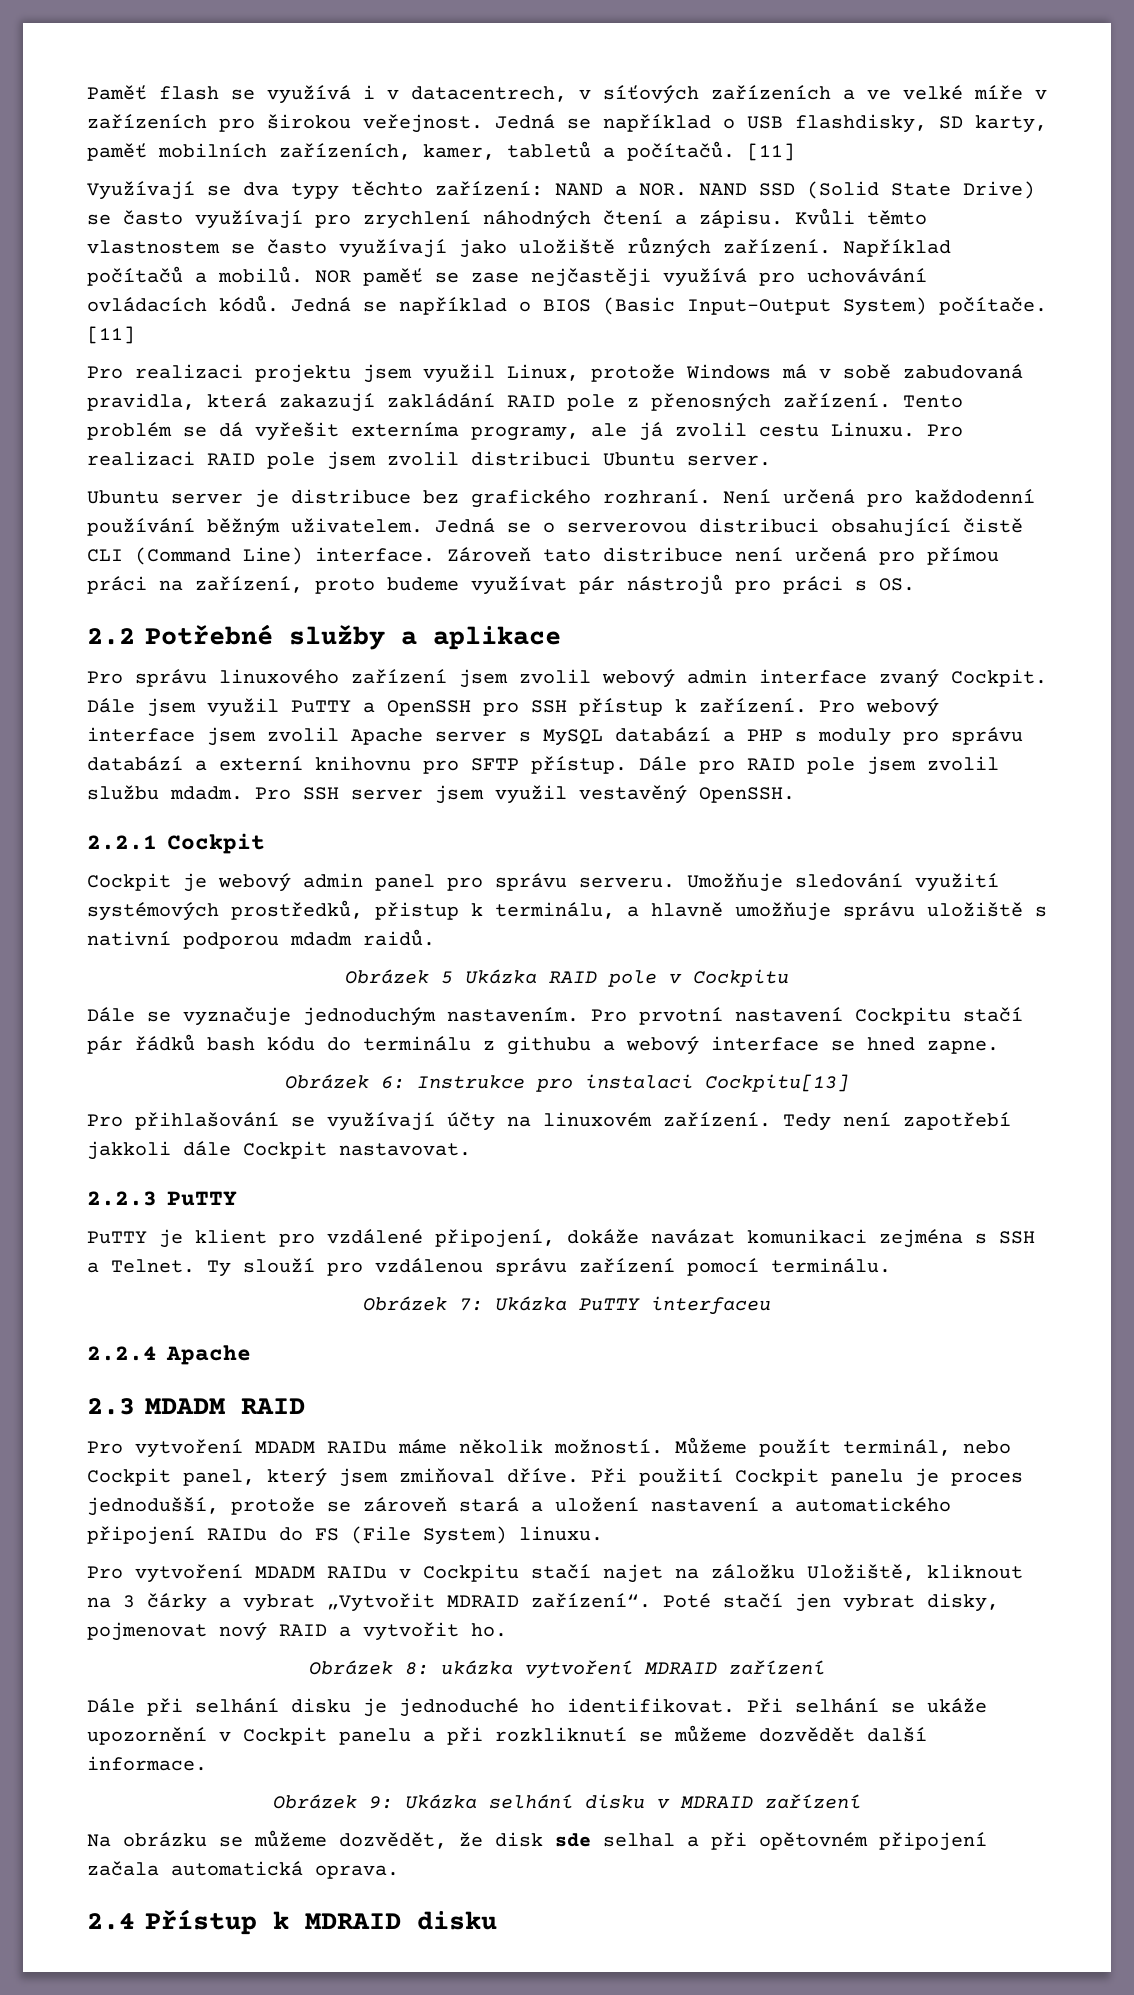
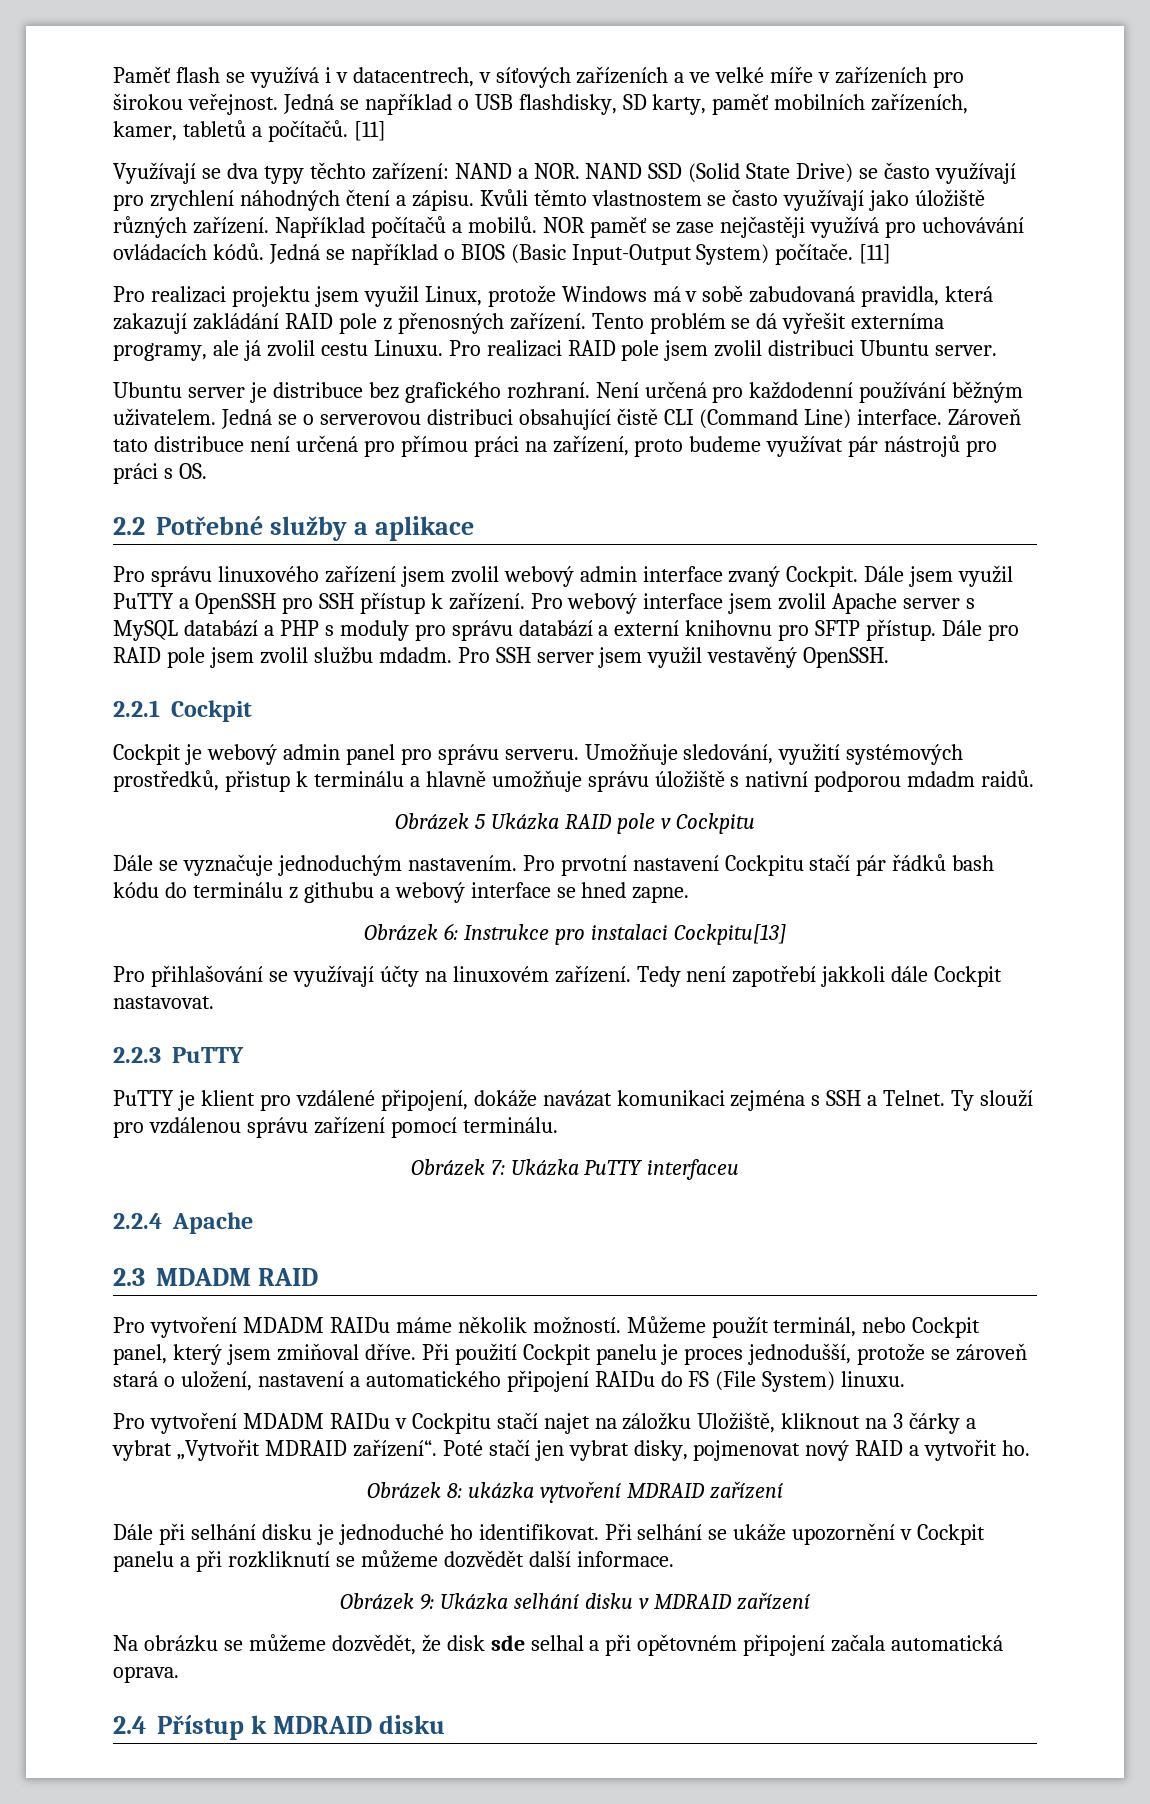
[519,239,615,254] uložiště -> [915,189,986,207] úložiště
[795,873,903,888] sledování -> [683,744,774,764] sledování,
[495,902,615,919] terminálu, -> [313,771,404,787] terminálu
[927,902,1023,917] uložiště -> [654,770,725,788] úložiště
[531,1497,639,1512] a uložení -> [163,1370,252,1391] o uložení,

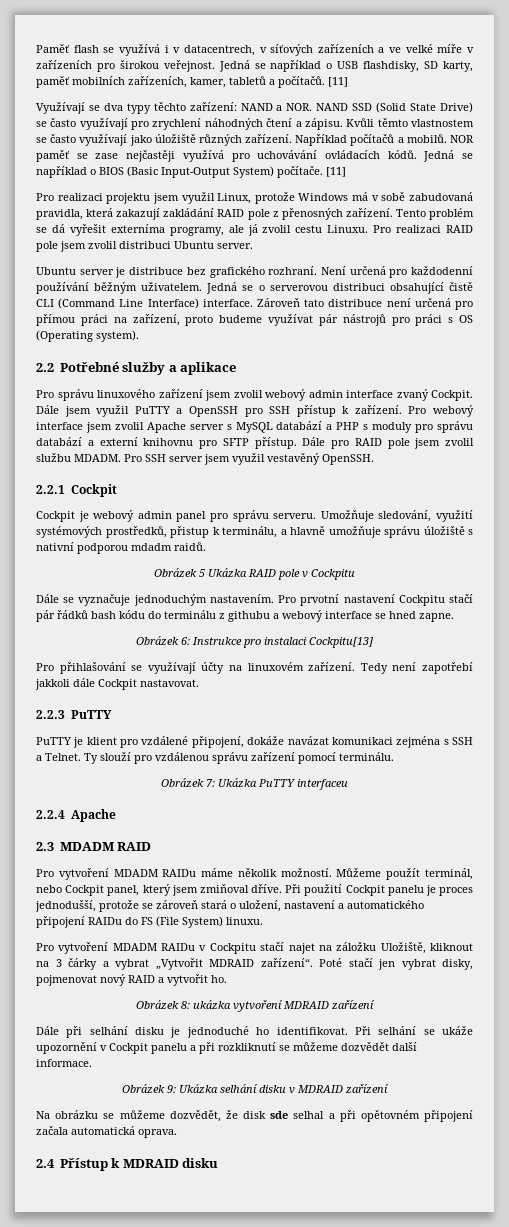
[804,409,852,429] Line) -> [119,298,199,309] Line Interface)
[178,463,207,479] OS. -> [458,315,473,323] [36,330,139,342] OS (Operating system).
[378,647,452,663] mdadm. -> [74,454,121,462] MDADM.
[313,771,404,787] terminálu -> [222,526,277,538] terminálu,

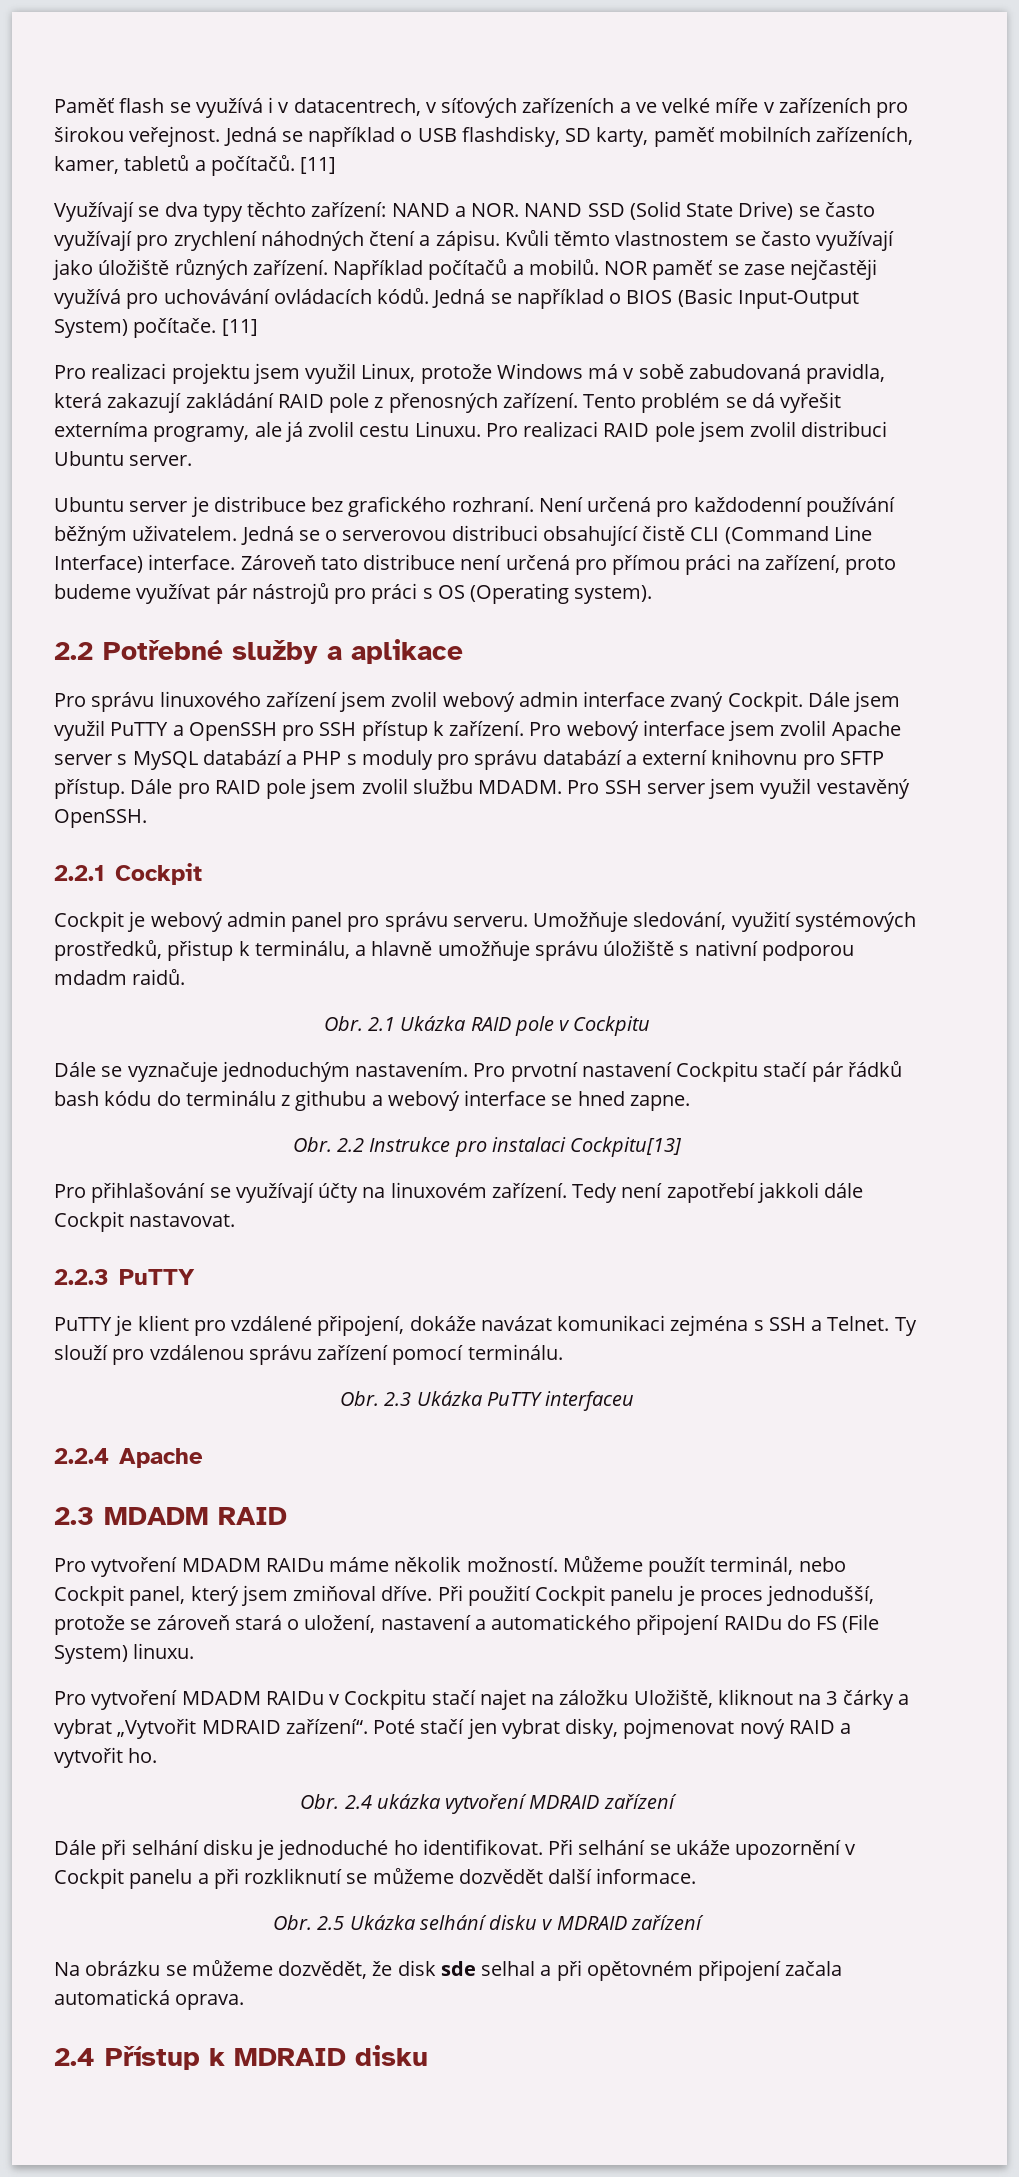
[154,568,205,577] Obrázek 5 -> [323,1016,395,1031] Obr. 2.1
[136,636,190,645] Obrázek 6: -> [292,1137,365,1152] Obr. 2.2
[161,778,215,787] Obrázek 7: -> [339,1391,412,1406] Obr. 2.3
[136,1000,190,1009] Obrázek 8: -> [300,1794,372,1809] Obr. 2.4
[122,1084,176,1093] Obrázek 9: -> [273,1915,345,1930] Obr. 2.5

